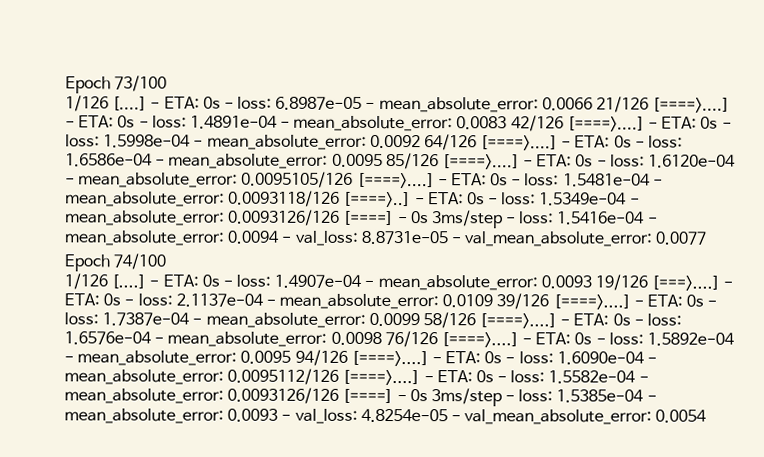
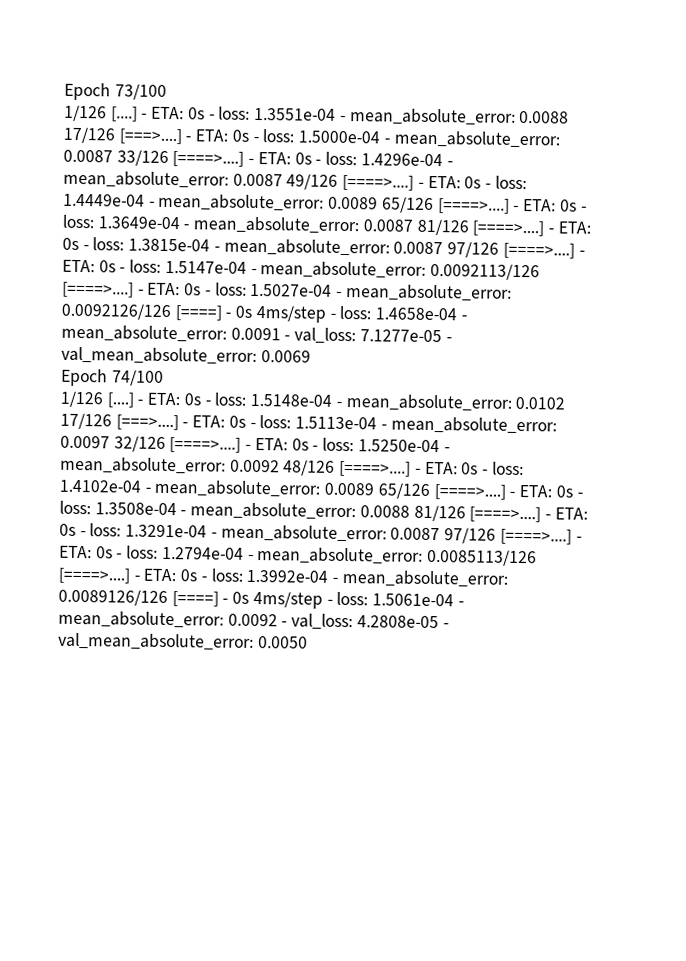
[275,96,731,113] [65,115,732,132] [65,134,684,151] [65,153,737,170] [65,171,663,189] [65,190,640,208] [65,209,658,229] [64,230,707,247] 6.8987e-05 - mean_absolute_error: 0.0066 21/126 [====>....] - ETA: 0s - loss: 1.4891e-04 - mean_absolute_error: 0.0083 42/126 [====>....] - ETA: 0s - loss: 1.5998e-04 - mean_absolute_error: 0.0092 64/126 [====>....] - ETA: 0s - loss: 1.6586e-04 - mean_absolute_error: 0.0095 85/126 [====>....] - ETA: 0s - loss: 1.6120e-04 - mean_absolute_error: 0.0095105/126 [====>....] - ETA: 0s - loss: 1.5481e-04 - mean_absolute_error: 0.0093118/126 [====>..] - ETA: 0s - loss: 1.5349e-04 - mean_absolute_error: 0.0093126/126 [====] - 0s 3ms/step - loss: 1.5416e-04 - mean_absolute_error: 0.0094 - val_loss: 8.8731e-05 - val_mean_absolute_error: 0.0077 -> [254,107,570,125] [63,126,560,148] [63,149,453,167] [63,170,527,191] [63,193,587,214] [62,214,591,237] [62,237,585,259] [62,259,541,281] [62,281,512,301] [61,302,467,323] [61,324,452,344] [61,346,311,365] 1.3551e-04 - mean_absolute_error: 0.0088 17/126 [===>....] - ETA: 0s - loss: 1.5000e-04 - mean_absolute_error: 0.0087 33/126 [====>....] - ETA: 0s - loss: 1.4296e-04 - mean_absolute_error: 0.0087 49/126 [====>....] - ETA: 0s - loss: 1.4449e-04 - mean_absolute_error: 0.0089 65/126 [====>....] - ETA: 0s - loss: 1.3649e-04 - mean_absolute_error: 0.0087 81/126 [====>....] - ETA: 0s - loss: 1.3815e-04 - mean_absolute_error: 0.0087 97/126 [====>....] - ETA: 0s - loss: 1.5147e-04 - mean_absolute_error: 0.0092113/126 [====>....] - ETA: 0s - loss: 1.5027e-04 - mean_absolute_error: 0.0092126/126 [====] - 0s 4ms/step - loss: 1.4658e-04 - mean_absolute_error: 0.0091 - val_loss: 7.1277e-05 - val_mean_absolute_error: 0.0069
[274,274,734,291] [64,293,718,310] [64,312,683,329] [64,331,736,348] [64,349,658,367] [64,368,649,386] [64,387,657,407] [64,408,708,425] 1.4907e-04 - mean_absolute_error: 0.0093 19/126 [===>....] - ETA: 0s - loss: 2.1137e-04 - mean_absolute_error: 0.0109 39/126 [====>....] - ETA: 0s - loss: 1.7387e-04 - mean_absolute_error: 0.0099 58/126 [====>....] - ETA: 0s - loss: 1.6576e-04 - mean_absolute_error: 0.0098 76/126 [====>....] - ETA: 0s - loss: 1.5892e-04 - mean_absolute_error: 0.0095 94/126 [====>....] - ETA: 0s - loss: 1.6090e-04 - mean_absolute_error: 0.0095112/126 [====>....] - ETA: 0s - loss: 1.5582e-04 - mean_absolute_error: 0.0093126/126 [====] - 0s 3ms/step - loss: 1.5385e-04 - mean_absolute_error: 0.0093 - val_loss: 4.8254e-05 - val_mean_absolute_error: 0.0054 -> [250,393,566,411] [60,412,557,434] [60,435,450,453] [60,456,524,477] [59,479,583,500] [59,500,588,523] [59,523,582,545] [59,545,538,567] [58,567,508,587] [58,588,464,609] [58,610,449,630] [58,632,308,650] 1.5148e-04 - mean_absolute_error: 0.0102 17/126 [===>....] - ETA: 0s - loss: 1.5113e-04 - mean_absolute_error: 0.0097 32/126 [====>....] - ETA: 0s - loss: 1.5250e-04 - mean_absolute_error: 0.0092 48/126 [====>....] - ETA: 0s - loss: 1.4102e-04 - mean_absolute_error: 0.0089 65/126 [====>....] - ETA: 0s - loss: 1.3508e-04 - mean_absolute_error: 0.0088 81/126 [====>....] - ETA: 0s - loss: 1.3291e-04 - mean_absolute_error: 0.0087 97/126 [====>....] - ETA: 0s - loss: 1.2794e-04 - mean_absolute_error: 0.0085113/126 [====>....] - ETA: 0s - loss: 1.3992e-04 - mean_absolute_error: 0.0089126/126 [====] - 0s 4ms/step - loss: 1.5061e-04 - mean_absolute_error: 0.0092 - val_loss: 4.2808e-05 - val_mean_absolute_error: 0.0050

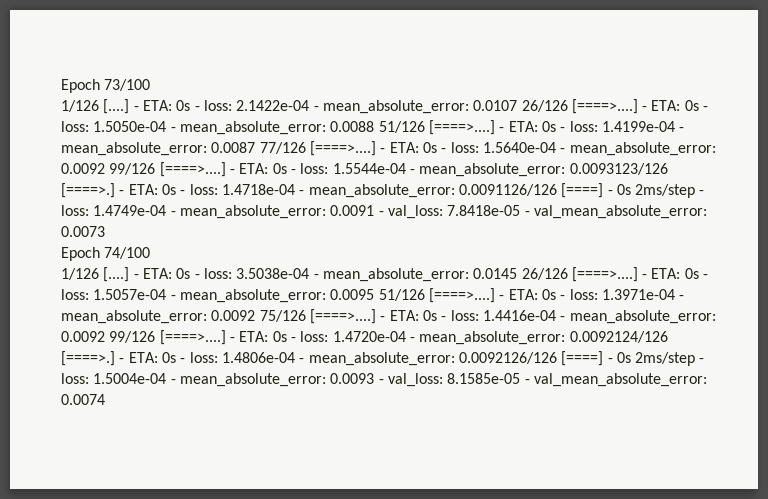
[254,107,570,125] [63,126,560,148] [63,149,453,167] [63,170,527,191] [63,193,587,214] [62,214,591,237] [62,237,585,259] [62,259,541,281] [62,281,512,301] [61,302,458,323] 1.3551e-04 - mean_absolute_error: 0.0088 17/126 [===>....] - ETA: 0s - loss: 1.5000e-04 - mean_absolute_error: 0.0087 33/126 [====>....] - ETA: 0s - loss: 1.4296e-04 - mean_absolute_error: 0.0087 49/126 [====>....] - ETA: 0s - loss: 1.4449e-04 - mean_absolute_error: 0.0089 65/126 [====>....] - ETA: 0s - loss: 1.3649e-04 - mean_absolute_error: 0.0087 81/126 [====>....] - ETA: 0s - loss: 1.3815e-04 - mean_absolute_error: 0.0087 97/126 [====>....] - ETA: 0s - loss: 1.5147e-04 - mean_absolute_error: 0.0092113/126 [====>....] - ETA: 0s - loss: 1.5027e-04 - mean_absolute_error: 0.0092126/126 [====] - 0s 4ms/step - loss: 1.4658e-04 -> [236,99,709,114] [61,120,685,135] [61,141,716,156] [61,162,668,177] [61,183,705,198] [61,205,167,216] 2.1422e-04 - mean_absolute_error: 0.0107 26/126 [====>....] - ETA: 0s - loss: 1.5050e-04 - mean_absolute_error: 0.0088 51/126 [====>....] - ETA: 0s - loss: 1.4199e-04 - mean_absolute_error: 0.0087 77/126 [====>....] - ETA: 0s - loss: 1.5640e-04 - mean_absolute_error: 0.0092 99/126 [====>....] - ETA: 0s - loss: 1.5544e-04 - mean_absolute_error: 0.0093123/126 [====>.] - ETA: 0s - loss: 1.4718e-04 - mean_absolute_error: 0.0091126/126 [====] - 0s 2ms/step - loss: 1.4749e-04
[359,329,452,343] [61,346,311,365] 7.1277e-05 - val_mean_absolute_error: 0.0069 -> [447,205,707,219] [61,226,105,237] 7.8418e-05 - val_mean_absolute_error: 0.0073
[250,393,566,411] [60,412,557,434] [60,435,450,453] [60,456,524,477] [59,479,583,500] [59,500,588,523] [59,523,582,545] [59,545,538,567] [58,567,508,587] [58,588,464,609] [58,610,449,630] [58,632,308,650] 1.5148e-04 - mean_absolute_error: 0.0102 17/126 [===>....] - ETA: 0s - loss: 1.5113e-04 - mean_absolute_error: 0.0097 32/126 [====>....] - ETA: 0s - loss: 1.5250e-04 - mean_absolute_error: 0.0092 48/126 [====>....] - ETA: 0s - loss: 1.4102e-04 - mean_absolute_error: 0.0089 65/126 [====>....] - ETA: 0s - loss: 1.3508e-04 - mean_absolute_error: 0.0088 81/126 [====>....] - ETA: 0s - loss: 1.3291e-04 - mean_absolute_error: 0.0087 97/126 [====>....] - ETA: 0s - loss: 1.2794e-04 - mean_absolute_error: 0.0085113/126 [====>....] - ETA: 0s - loss: 1.3992e-04 - mean_absolute_error: 0.0089126/126 [====] - 0s 4ms/step - loss: 1.5061e-04 - mean_absolute_error: 0.0092 - val_loss: 4.2808e-05 - val_mean_absolute_error: 0.0050 -> [236,267,709,282] [61,288,685,303] [61,309,716,324] [61,330,668,345] [61,351,705,366] [61,373,707,387] [61,394,105,405] 3.5038e-04 - mean_absolute_error: 0.0145 26/126 [====>....] - ETA: 0s - loss: 1.5057e-04 - mean_absolute_error: 0.0095 51/126 [====>....] - ETA: 0s - loss: 1.3971e-04 - mean_absolute_error: 0.0092 75/126 [====>....] - ETA: 0s - loss: 1.4416e-04 - mean_absolute_error: 0.0092 99/126 [====>....] - ETA: 0s - loss: 1.4720e-04 - mean_absolute_error: 0.0092124/126 [====>.] - ETA: 0s - loss: 1.4806e-04 - mean_absolute_error: 0.0092126/126 [====] - 0s 2ms/step - loss: 1.5004e-04 - mean_absolute_error: 0.0093 - val_loss: 8.1585e-05 - val_mean_absolute_error: 0.0074

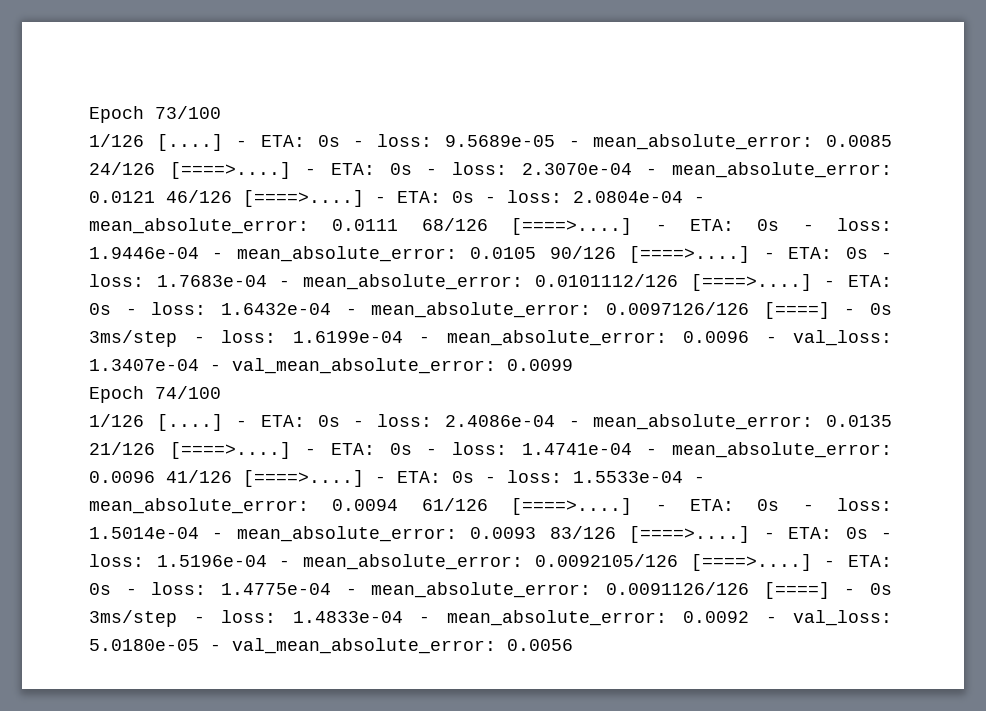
[236,99,709,114] [61,120,685,135] [61,141,716,156] [61,162,668,177] [61,183,705,198] [61,205,707,219] [61,226,105,237] 2.1422e-04 - mean_absolute_error: 0.0107 26/126 [====>....] - ETA: 0s - loss: 1.5050e-04 - mean_absolute_error: 0.0088 51/126 [====>....] - ETA: 0s - loss: 1.4199e-04 - mean_absolute_error: 0.0087 77/126 [====>....] - ETA: 0s - loss: 1.5640e-04 - mean_absolute_error: 0.0092 99/126 [====>....] - ETA: 0s - loss: 1.5544e-04 - mean_absolute_error: 0.0093123/126 [====>.] - ETA: 0s - loss: 1.4718e-04 - mean_absolute_error: 0.0091126/126 [====] - 0s 2ms/step - loss: 1.4749e-04 - mean_absolute_error: 0.0091 - val_loss: 7.8418e-05 - val_mean_absolute_error: 0.0073 -> [445,134,892,150] [89,162,892,179] [89,190,705,207] [89,218,892,235] [89,246,893,263] [89,274,892,291] [89,302,892,319] [89,330,892,347] [89,358,573,374] 9.5689e-05 - mean_absolute_error: 0.0085 24/126 [====>....] - ETA: 0s - loss: 2.3070e-04 - mean_absolute_error: 0.0121 46/126 [====>....] - ETA: 0s - loss: 2.0804e-04 - mean_absolute_error: 0.0111 68/126 [====>....] - ETA: 0s - loss: 1.9446e-04 - mean_absolute_error: 0.0105 90/126 [====>....] - ETA: 0s - loss: 1.7683e-04 - mean_absolute_error: 0.0101112/126 [====>....] - ETA: 0s - loss: 1.6432e-04 - mean_absolute_error: 0.0097126/126 [====] - 0s 3ms/step - loss: 1.6199e-04 - mean_absolute_error: 0.0096 - val_loss: 1.3407e-04 - val_mean_absolute_error: 0.0099
[236,267,709,282] [61,288,685,303] [61,309,716,324] [61,330,668,345] [61,351,705,366] [61,373,707,387] [61,394,105,405] 3.5038e-04 - mean_absolute_error: 0.0145 26/126 [====>....] - ETA: 0s - loss: 1.5057e-04 - mean_absolute_error: 0.0095 51/126 [====>....] - ETA: 0s - loss: 1.3971e-04 - mean_absolute_error: 0.0092 75/126 [====>....] - ETA: 0s - loss: 1.4416e-04 - mean_absolute_error: 0.0092 99/126 [====>....] - ETA: 0s - loss: 1.4720e-04 - mean_absolute_error: 0.0092124/126 [====>.] - ETA: 0s - loss: 1.4806e-04 - mean_absolute_error: 0.0092126/126 [====] - 0s 2ms/step - loss: 1.5004e-04 - mean_absolute_error: 0.0093 - val_loss: 8.1585e-05 - val_mean_absolute_error: 0.0074 -> [445,414,892,430] [89,442,892,459] [89,470,705,487] [89,498,892,515] [89,526,893,543] [89,554,892,571] [89,582,892,599] [89,610,892,627] [89,638,573,654] 2.4086e-04 - mean_absolute_error: 0.0135 21/126 [====>....] - ETA: 0s - loss: 1.4741e-04 - mean_absolute_error: 0.0096 41/126 [====>....] - ETA: 0s - loss: 1.5533e-04 - mean_absolute_error: 0.0094 61/126 [====>....] - ETA: 0s - loss: 1.5014e-04 - mean_absolute_error: 0.0093 83/126 [====>....] - ETA: 0s - loss: 1.5196e-04 - mean_absolute_error: 0.0092105/126 [====>....] - ETA: 0s - loss: 1.4775e-04 - mean_absolute_error: 0.0091126/126 [====] - 0s 3ms/step - loss: 1.4833e-04 - mean_absolute_error: 0.0092 - val_loss: 5.0180e-05 - val_mean_absolute_error: 0.0056

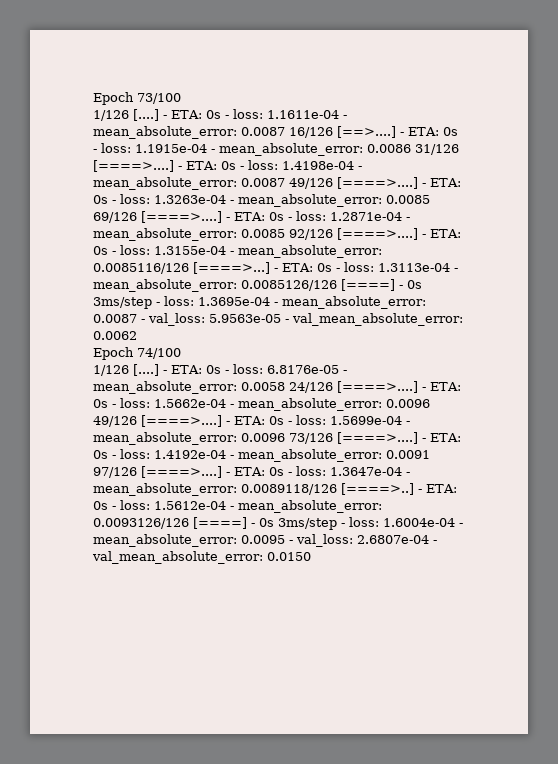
[445,134,892,150] [89,162,892,179] [89,190,705,207] [89,218,892,235] [89,246,893,263] [89,274,892,291] [89,302,892,319] [89,330,892,347] [89,358,573,374] 9.5689e-05 - mean_absolute_error: 0.0085 24/126 [====>....] - ETA: 0s - loss: 2.3070e-04 - mean_absolute_error: 0.0121 46/126 [====>....] - ETA: 0s - loss: 2.0804e-04 - mean_absolute_error: 0.0111 68/126 [====>....] - ETA: 0s - loss: 1.9446e-04 - mean_absolute_error: 0.0105 90/126 [====>....] - ETA: 0s - loss: 1.7683e-04 - mean_absolute_error: 0.0101112/126 [====>....] - ETA: 0s - loss: 1.6432e-04 - mean_absolute_error: 0.0097126/126 [====] - 0s 3ms/step - loss: 1.6199e-04 - mean_absolute_error: 0.0096 - val_loss: 1.3407e-04 - val_mean_absolute_error: 0.0099 -> [267,110,347,119] [93,126,458,139] [93,143,459,156] [93,160,362,172] [93,177,461,190] [93,194,430,207] [93,211,410,223] [93,228,461,241] [93,245,382,258] [93,262,458,274] [93,279,422,292] [93,296,426,309] [93,313,463,326] [93,331,137,340] 1.1611e-04 - mean_absolute_error: 0.0087 16/126 [==>....] - ETA: 0s - loss: 1.1915e-04 - mean_absolute_error: 0.0086 31/126 [====>....] - ETA: 0s - loss: 1.4198e-04 - mean_absolute_error: 0.0087 49/126 [====>....] - ETA: 0s - loss: 1.3263e-04 - mean_absolute_error: 0.0085 69/126 [====>....] - ETA: 0s - loss: 1.2871e-04 - mean_absolute_error: 0.0085 92/126 [====>....] - ETA: 0s - loss: 1.3155e-04 - mean_absolute_error: 0.0085116/126 [====>...] - ETA: 0s - loss: 1.3113e-04 - mean_absolute_error: 0.0085126/126 [====] - 0s 3ms/step - loss: 1.3695e-04 - mean_absolute_error: 0.0087 - val_loss: 5.9563e-05 - val_mean_absolute_error: 0.0062
[445,414,892,430] [89,442,892,459] [89,470,705,487] [89,498,892,515] [89,526,893,543] [89,554,892,571] [89,582,892,599] [89,610,892,627] [89,638,573,654] 2.4086e-04 - mean_absolute_error: 0.0135 21/126 [====>....] - ETA: 0s - loss: 1.4741e-04 - mean_absolute_error: 0.0096 41/126 [====>....] - ETA: 0s - loss: 1.5533e-04 - mean_absolute_error: 0.0094 61/126 [====>....] - ETA: 0s - loss: 1.5014e-04 - mean_absolute_error: 0.0093 83/126 [====>....] - ETA: 0s - loss: 1.5196e-04 - mean_absolute_error: 0.0092105/126 [====>....] - ETA: 0s - loss: 1.4775e-04 - mean_absolute_error: 0.0091126/126 [====] - 0s 3ms/step - loss: 1.4833e-04 - mean_absolute_error: 0.0092 - val_loss: 5.0180e-05 - val_mean_absolute_error: 0.0056 -> [267,365,347,374] [93,381,461,394] [93,398,430,411] [93,415,410,427] [93,432,461,445] [93,449,430,462] [93,466,410,478] [93,483,457,496] [93,500,382,513] [93,517,463,530] [93,534,437,547] [92,551,311,564] 6.8176e-05 - mean_absolute_error: 0.0058 24/126 [====>....] - ETA: 0s - loss: 1.5662e-04 - mean_absolute_error: 0.0096 49/126 [====>....] - ETA: 0s - loss: 1.5699e-04 - mean_absolute_error: 0.0096 73/126 [====>....] - ETA: 0s - loss: 1.4192e-04 - mean_absolute_error: 0.0091 97/126 [====>....] - ETA: 0s - loss: 1.3647e-04 - mean_absolute_error: 0.0089118/126 [====>..] - ETA: 0s - loss: 1.5612e-04 - mean_absolute_error: 0.0093126/126 [====] - 0s 3ms/step - loss: 1.6004e-04 - mean_absolute_error: 0.0095 - val_loss: 2.6807e-04 - val_mean_absolute_error: 0.0150

